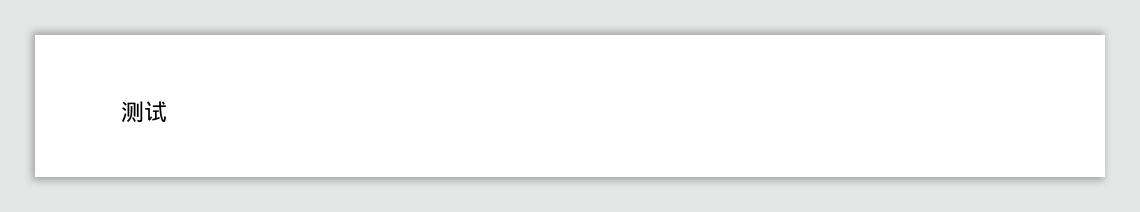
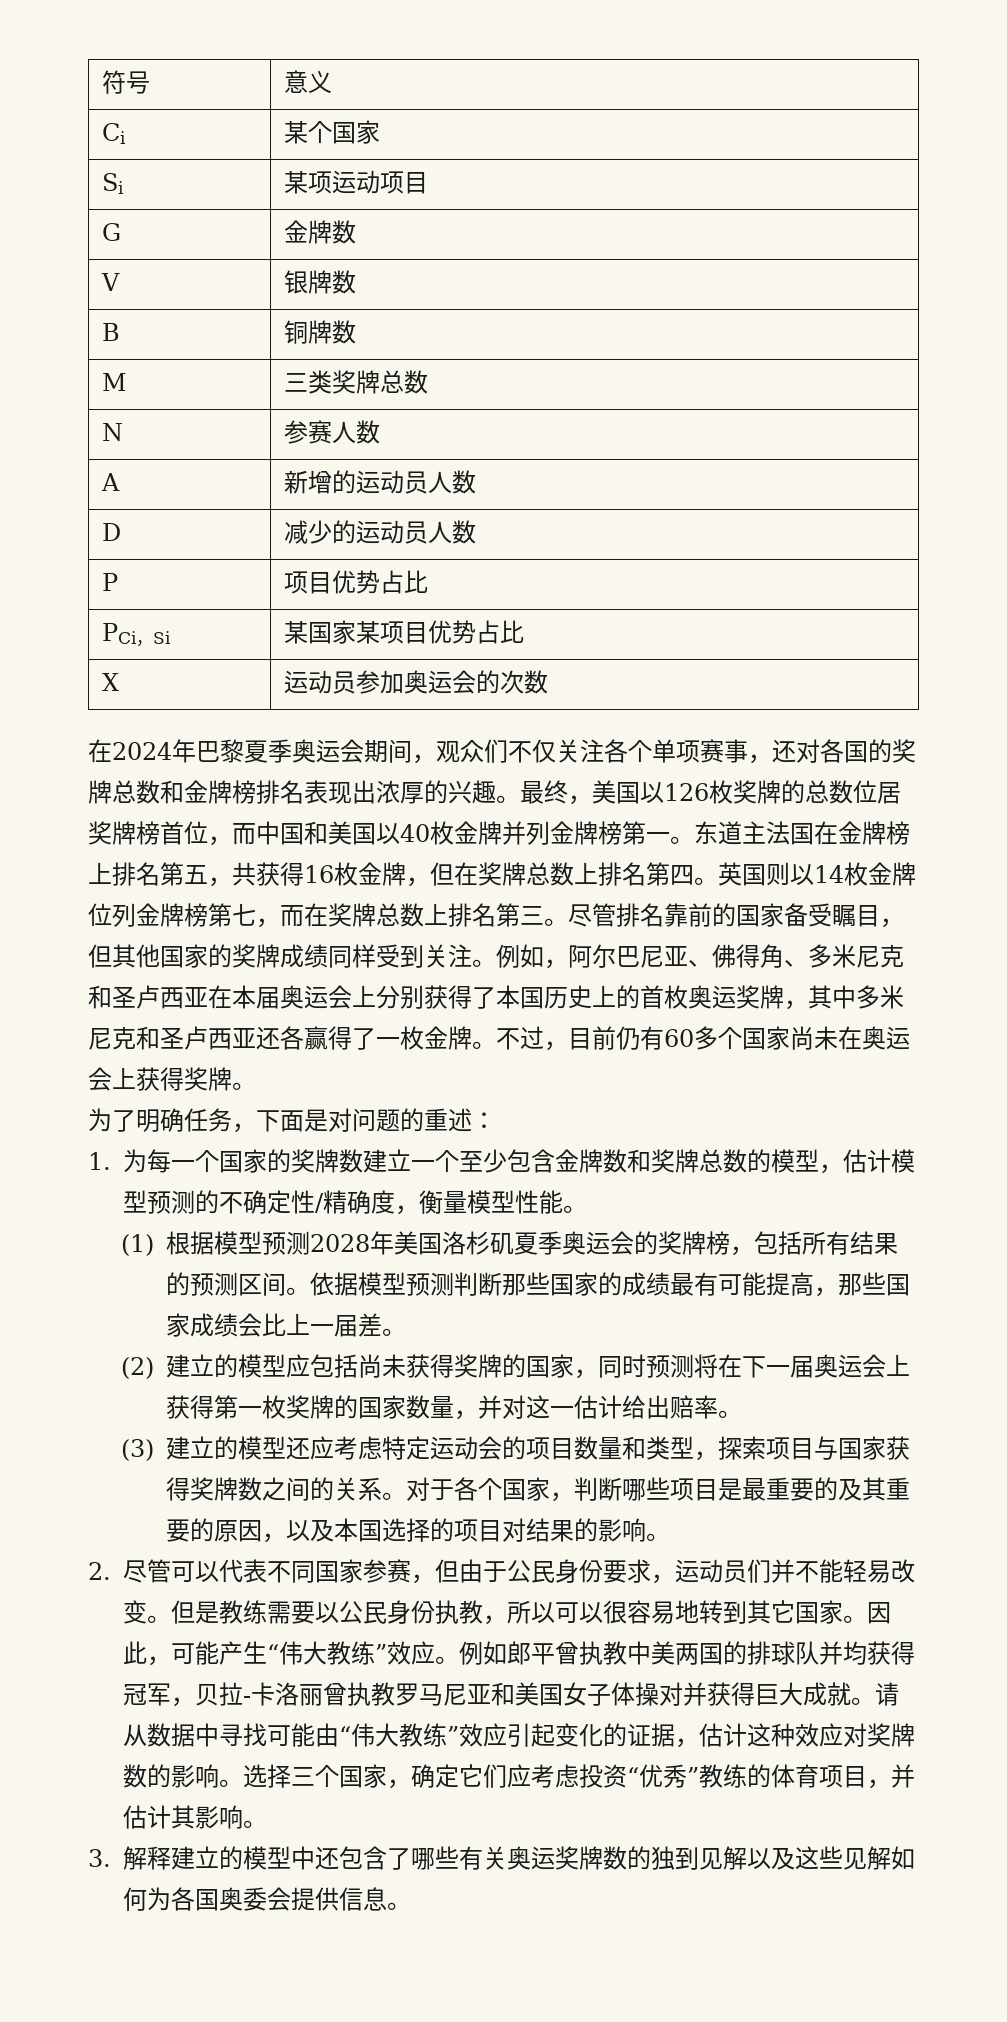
[121,101,167,123] 测试 -> [102,70,151,94] [284,70,333,93] [102,123,127,144] [284,120,381,144] [102,173,125,194] [284,170,429,194] [102,223,122,241] [284,220,357,244] [101,273,121,291] [284,270,357,294] [102,323,121,341] [284,320,357,344] [102,373,128,391] [284,370,429,394] [102,423,124,441] [284,420,381,444] [101,473,121,491] [284,470,477,494] [102,523,122,541] [284,520,477,544] [102,573,119,591] [284,570,429,594] [102,623,172,647] [284,620,525,644] [102,673,120,691] [284,670,549,694] [88,739,916,764] [88,780,901,805] [88,821,910,846] [88,862,916,887] [88,903,904,928] [88,944,904,969] [88,985,904,1010] [88,1026,910,1051] [88,1067,256,1091] [88,1108,496,1133] [88,1149,915,1174] [122,1190,587,1215] [120,1231,898,1256] [165,1272,910,1297] [165,1313,406,1337] [120,1354,910,1379] [165,1395,742,1420] [120,1436,910,1461] [165,1477,910,1502] [165,1518,670,1543] [88,1559,915,1584] [122,1600,891,1625] [122,1641,915,1666] [122,1682,899,1707] [122,1723,915,1748] [122,1764,915,1789] [122,1805,267,1829] [88,1846,915,1870] [122,1887,411,1911] 符号 | 意义 // Ci | 某个国家 // Si | 某项运动项目 // G | 金牌数 // V | 银牌数 // B | 铜牌数 // M | 三类奖牌总数 // N | 参赛人数 // A | 新增的运动员人数 // D | 减少的运动员人数 // P | 项目优势占比 // PCi，Si | 某国家某项目优势占比 // X | 运动员参加奥运会的次数 // 在2024年巴黎夏季奥运会期间，观众们不仅关注各个单项赛事，还对各国的奖牌总数和金牌榜排名表现出浓厚的兴趣。最终，美国以126枚奖牌的总数位居奖牌榜首位，而中国和美国以40枚金牌并列金牌榜第一。东道主法国在金牌榜上排名第五，共获得16枚金牌，但在奖牌总数上排名第四。英国则以14枚金牌位列金牌榜第七，而在奖牌总数上排名第三。尽管排名靠前的国家备受瞩目，但其他国家的奖牌成绩同样受到关注。例如，阿尔巴尼亚、佛得角、多米尼克和圣卢西亚在本届奥运会上分别获得了本国历史上的首枚奥运奖牌，其中多米尼克和圣卢西亚还各赢得了一枚金牌。不过，目前仍有60多个国家尚未在奥运会上获得奖牌。 // 为了明确任务，下面是对问题的重述： // 1.为每一个国家的奖牌数建立一个至少包含金牌数和奖牌总数的模型，估计模型预测的不确定性/精确度，衡量模型性能。 // (1)根据模型预测2028年美国洛杉矶夏季奥运会的奖牌榜，包括所有结果的预测区间。依据模型预测判断那些国家的成绩最有可能提高，那些国家成绩会比上一届差。 // (2)建立的模型应包括尚未获得奖牌的国家，同时预测将在下一届奥运会上获得第一枚奖牌的国家数量，并对这一估计给出赔率。 // (3)建立的模型还应考虑特定运动会的项目数量和类型，探索项目与国家获得奖牌数之间的关系。对于各个国家，判断哪些项目是最重要的及其重要的原因，以及本国选择的项目对结果的影响。 // 2.尽管可以代表不同国家参赛，但由于公民身份要求，运动员们并不能轻易改变。但是教练需要以公民身份执教，所以可以很容易地转到其它国家。因此，可能产生“伟大教练”效应。例如郎平曾执教中美两国的排球队并均获得冠军，贝拉-卡洛丽曾执教罗马尼亚和美国女子体操对并获得巨大成就。请从数据中寻找可能由“伟大教练”效应引起变化的证据，估计这种效应对奖牌数的影响。选择三个国家，确定它们应考虑投资“优秀”教练的体育项目，并估计其影响。 // 3.解释建立的模型中还包含了哪些有关奥运奖牌数的独到见解以及这些见解如何为各国奥委会提供信息。

